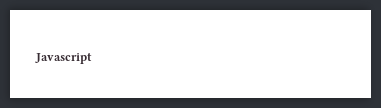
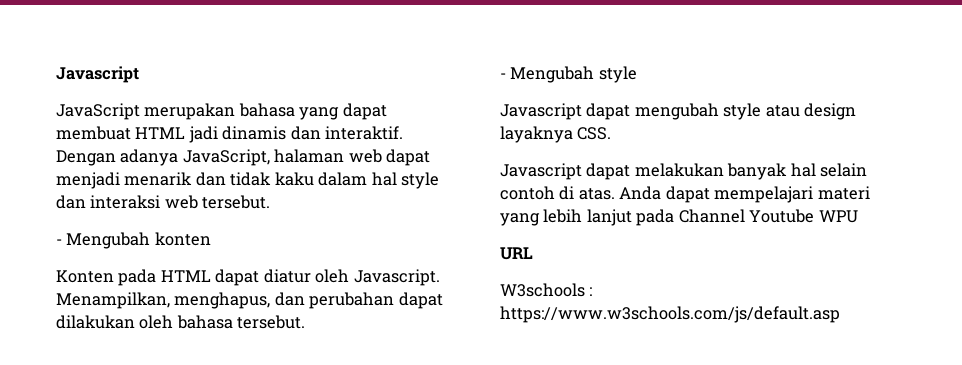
[35,53,92,64] Javascript -> [56,66,139,83] [56,103,387,120] [56,126,404,143] [56,149,431,166] [56,172,440,189] [56,195,271,209] [56,232,211,249] [56,269,440,286] [56,292,443,309] [56,315,306,329] [500,66,637,83] [500,103,857,120] [500,126,612,143] [500,163,868,180] [500,186,870,203] [500,209,858,226] [500,247,533,260] [500,283,593,297] [500,306,840,323] Javascript // JavaScript merupakan bahasa yang dapat membuat HTML jadi dinamis dan interaktif. Dengan adanya JavaScript, halaman web dapat menjadi menarik dan tidak kaku dalam hal style dan interaksi web tersebut. // - Mengubah konten // Konten pada HTML dapat diatur oleh Javascript. Menampilkan, menghapus, dan perubahan dapat dilakukan oleh bahasa tersebut. // - Mengubah style // Javascript dapat mengubah style atau design layaknya CSS. // Javascript dapat melakukan banyak hal selain contoh di atas. Anda dapat mempelajari materi yang lebih lanjut pada Channel Youtube WPU // URL // W3schools : https://www.w3schools.com/js/default.asp

